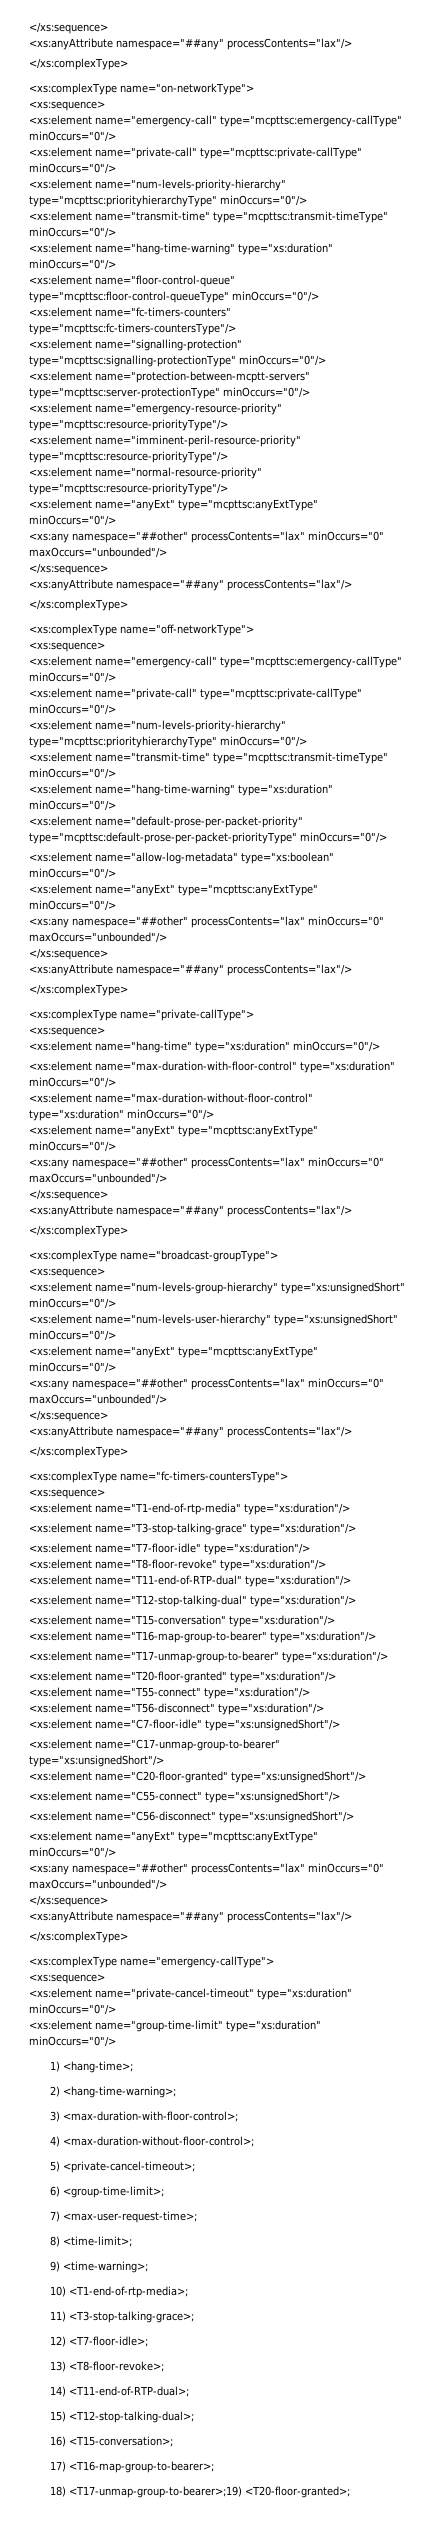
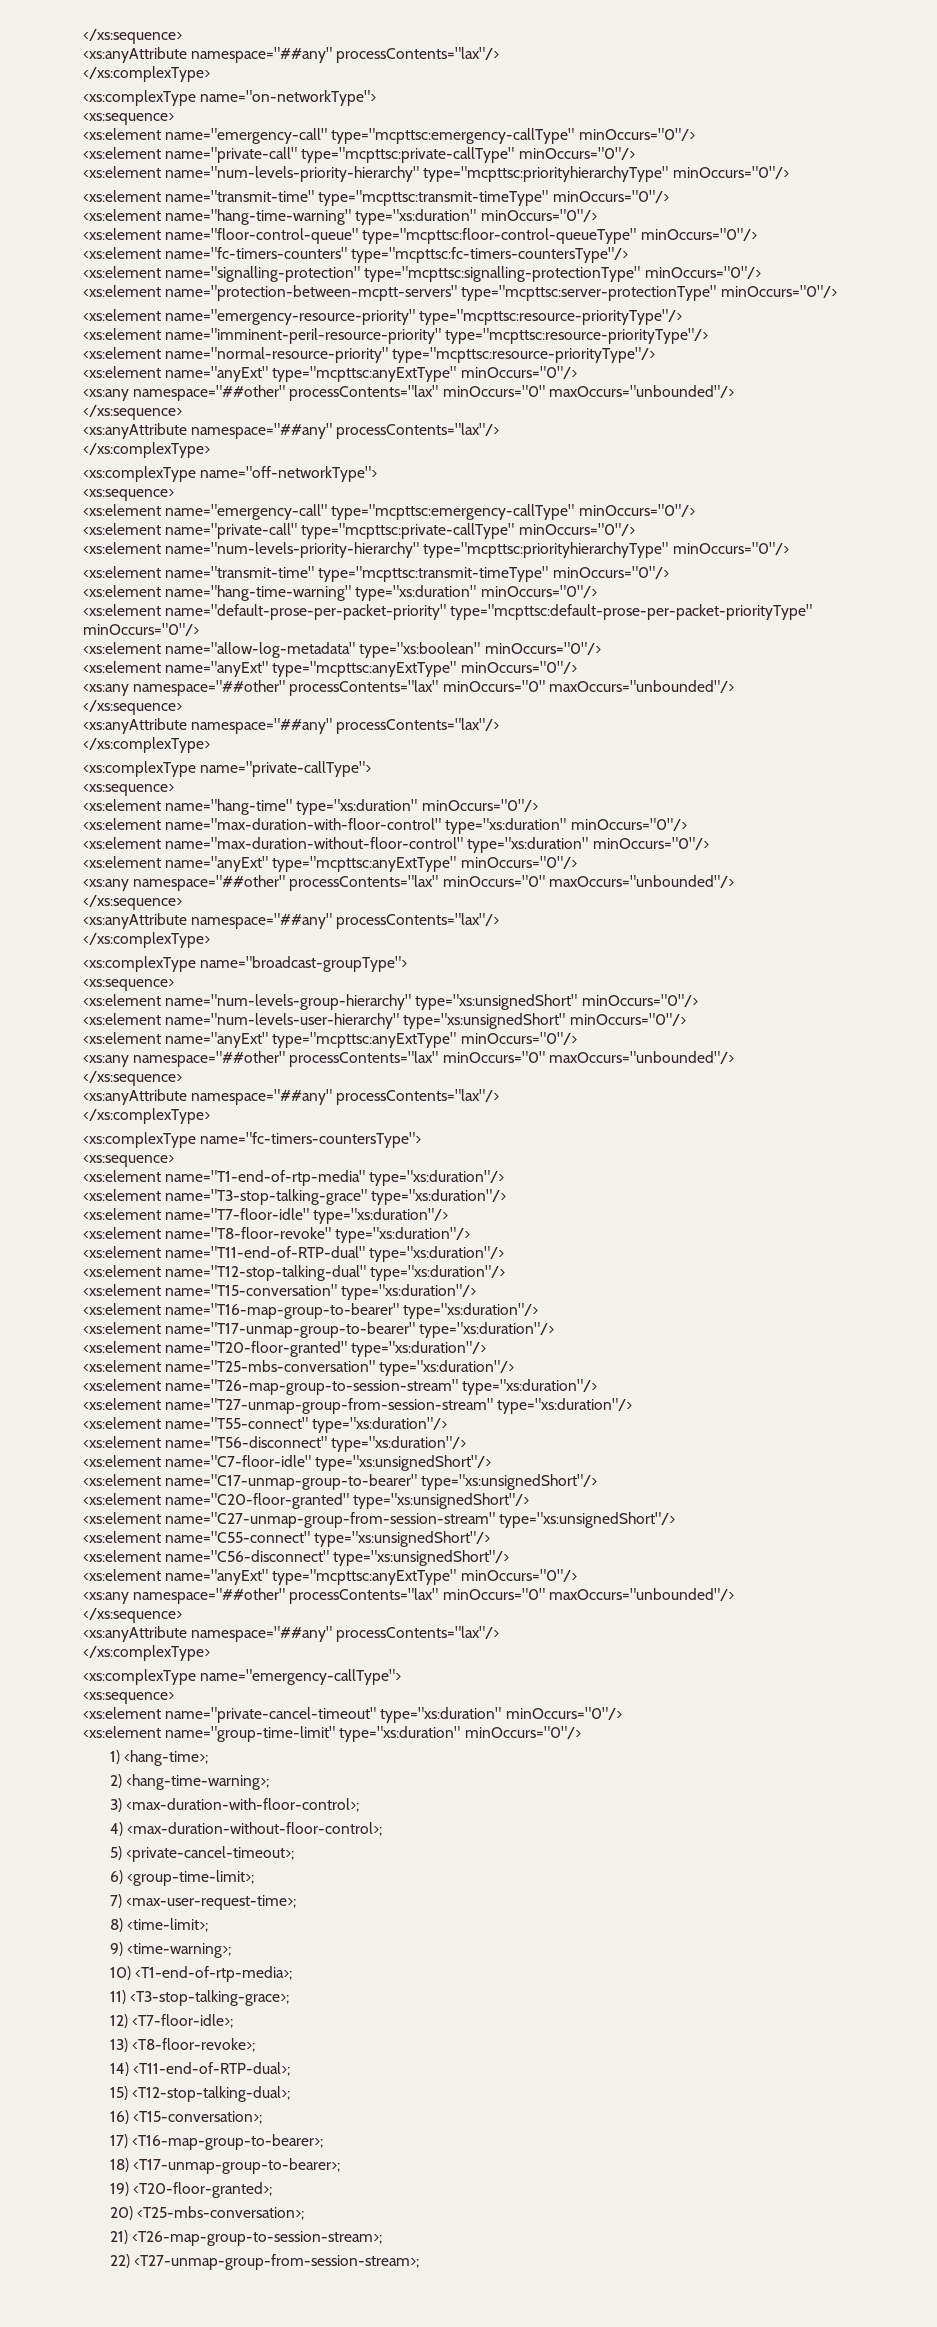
(336, 1677) none -> [83,1360,515,1376] [83,1379,598,1395] [83,1398,633,1414] // <xs:element name="T25-mbs-conversation" type="xs:duration"/> // <xs:element name="T26-map-group-to-session-stream" type="xs:duration"/> // <xs:element name="T27-unmap-group-from-session-stream" type="xs:duration"/>
(366, 1777) none -> [83,1512,676,1528] // <xs:element name="C27-unmap-group-from-session-stream" type="xs:unsignedShort"/>
[69,2486,243,2498] <T17-unmap-group-to-bearer>;19) -> [133,2158,341,2174] [109,2182,129,2196] <T17-unmap-group-to-bearer>; // 19)
(351, 2492) none -> [109,2206,305,2220] [109,2230,383,2246] [109,2254,420,2270] // 20) <T25-mbs-conversation>; // 21) <T26-map-group-to-session-stream>; // 22) <T27-unmap-group-from-session-stream>;

